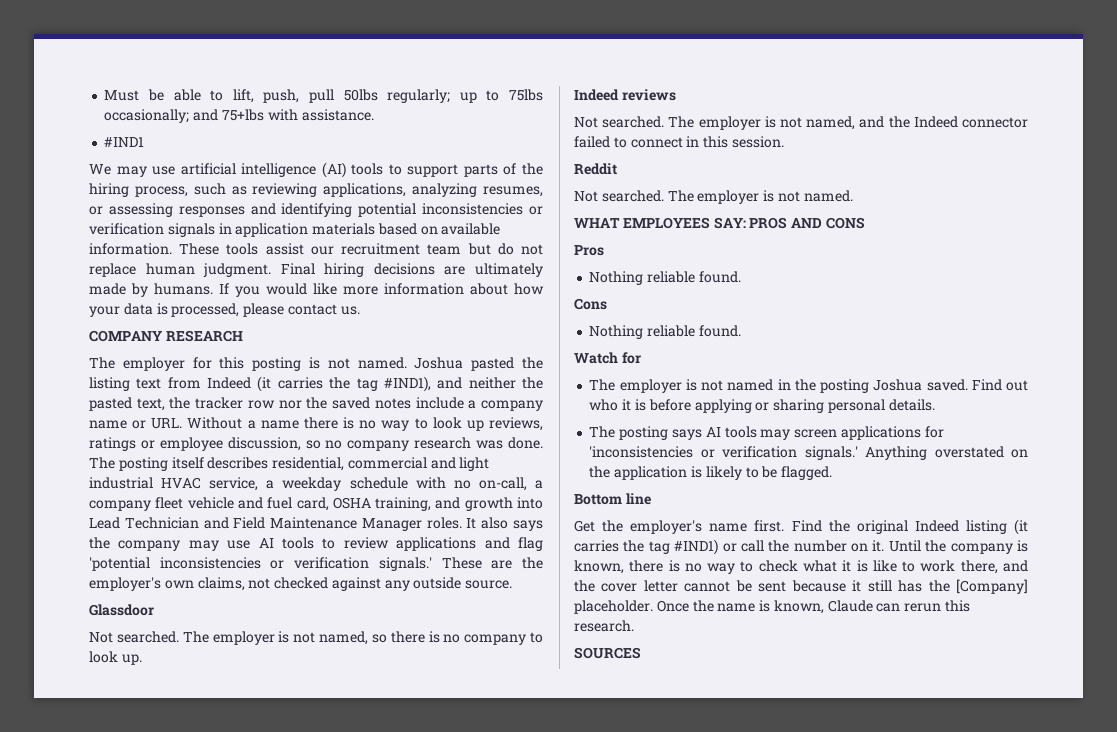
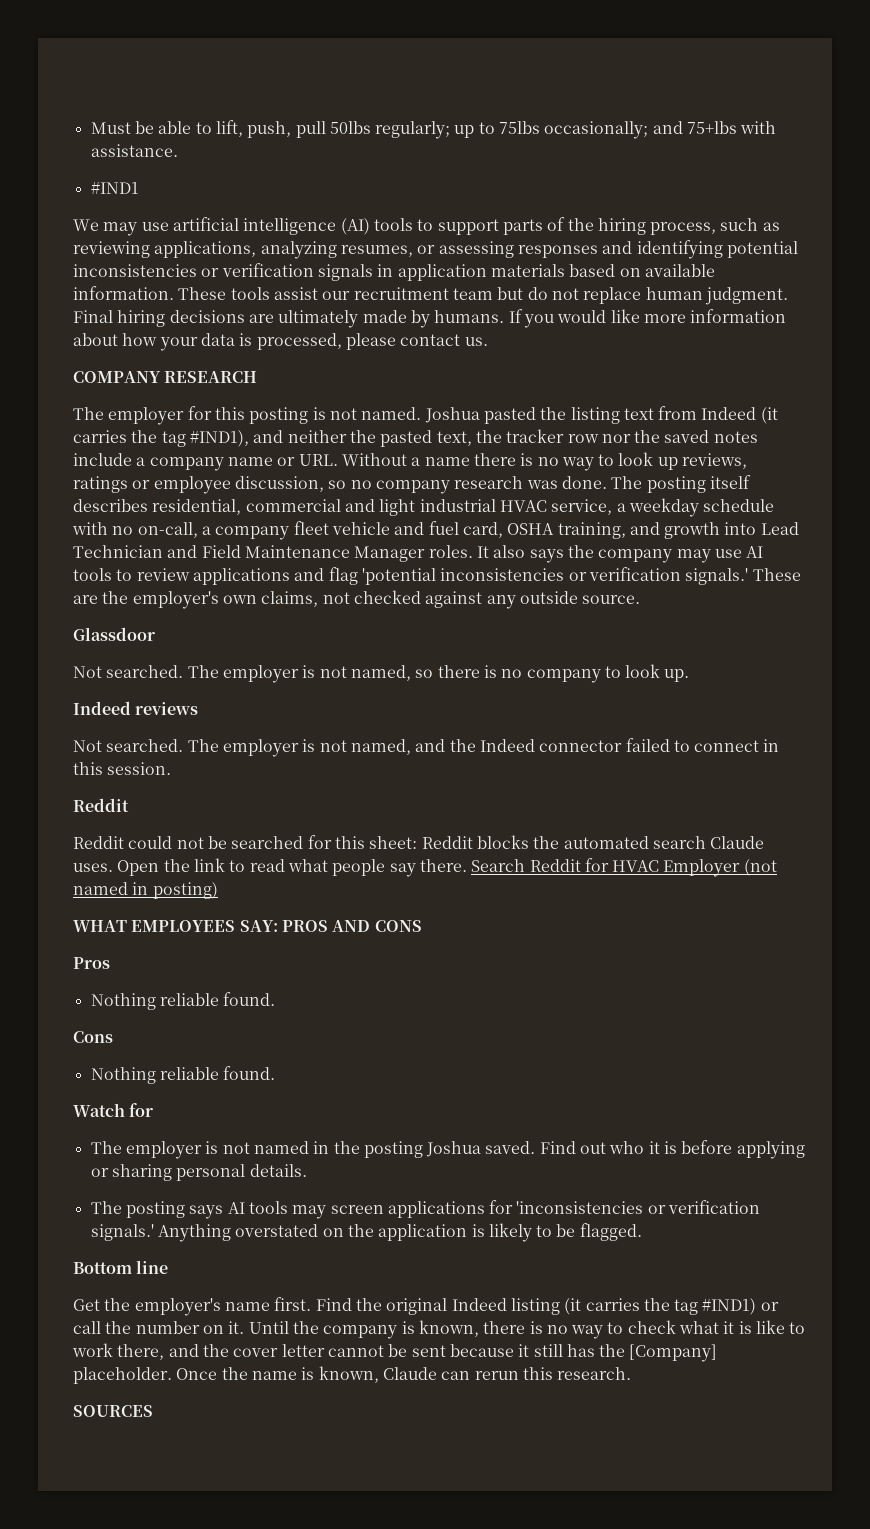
[574,190,853,204] Not searched. The employer is not named. -> [73,835,765,849] [73,858,777,877] [73,882,218,899] Reddit could not be searched for this sheet: Reddit blocks the automated search Claude uses. Open the link to read what people say there. Search Reddit for HVAC Employer (not named in posting)

